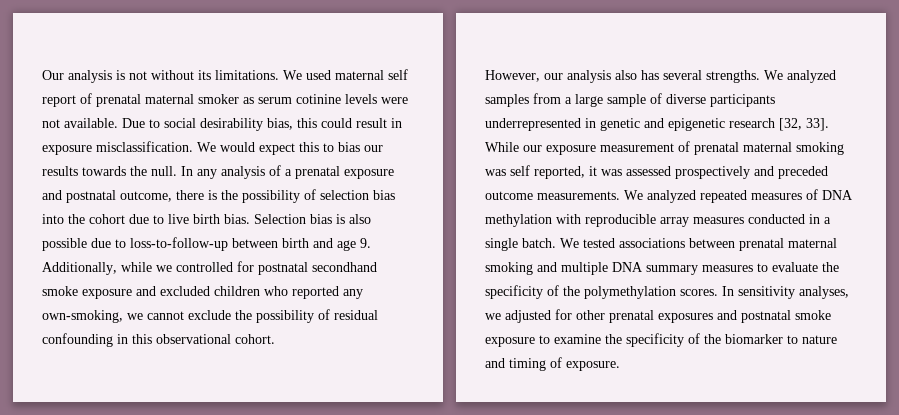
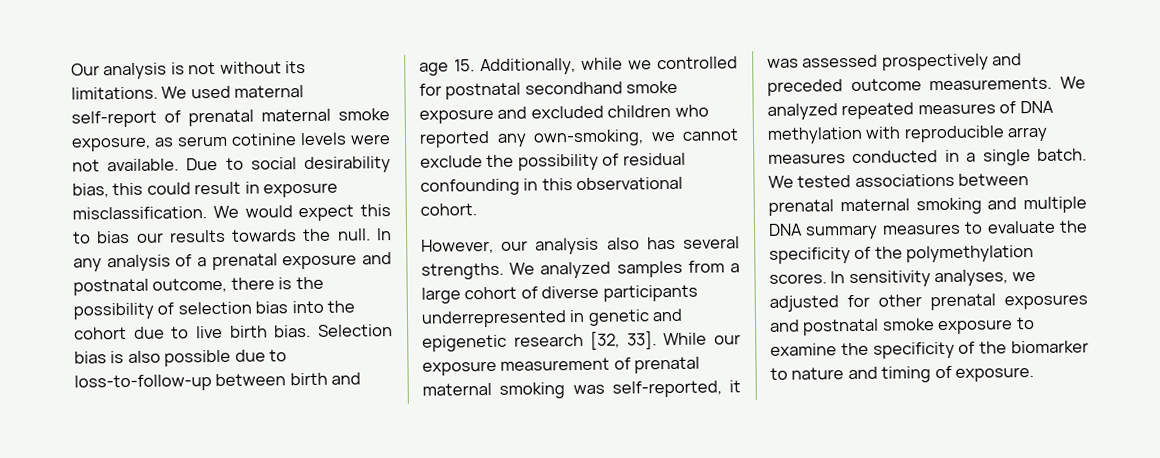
[388,69,408,80] [42,93,239,107] self report of prenatal maternal smoker -> [71,108,390,128] [71,136,151,152] self-report of prenatal maternal smoke exposure,
[360,238,371,248] 9. -> [454,59,475,72] 15.
[607,94,646,107] sample -> [464,286,518,300] cohort
[510,165,585,179] self reported, -> [611,380,722,398] self-reported,

